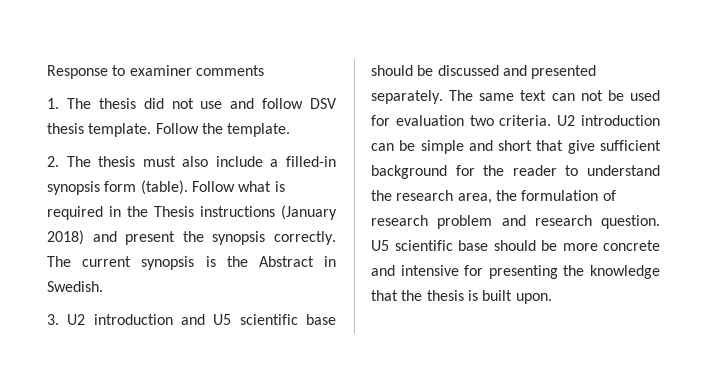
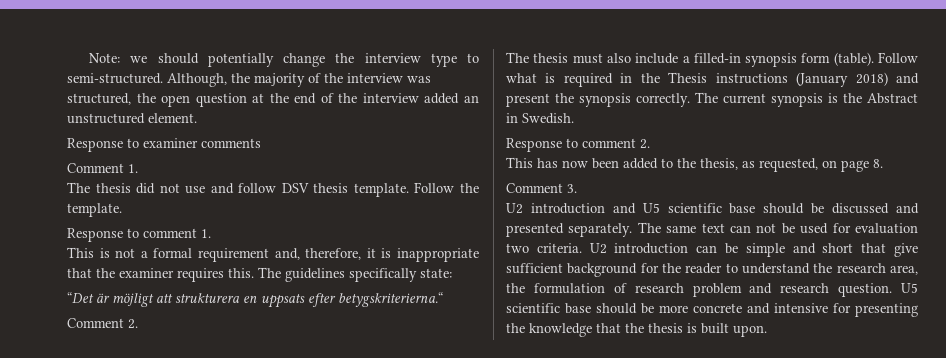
(47, 72) none -> [89,53,480,67] [67,73,431,87] [67,93,479,107] [67,113,197,124] Note: we should potentially change the interview type to semi-structured. Although, the majority of the interview was structured, the open question at the end of the interview added an unstructured element. //
[47,98,59,109] 1. -> [67,163,138,173] Comment 1. //
[47,156,59,167] 2. -> [67,228,211,242] [67,247,480,262] [67,267,452,282] [67,292,443,308] [67,318,138,329] Response to comment 1. // This is not a formal requirement and, therefore, it is inappropriate that the examiner requires this. The guidelines specifically state: // “Det är möjligt att strukturera en uppsats efter betygskriterierna.“ // Comment 2. //
(103, 286) none -> [506,138,650,152] [506,157,883,172] [506,183,563,193] Response to comment 2. // This has now been added to the thesis, as requested, on page 8. // Comment
(59, 319) none -> (577, 188) //

